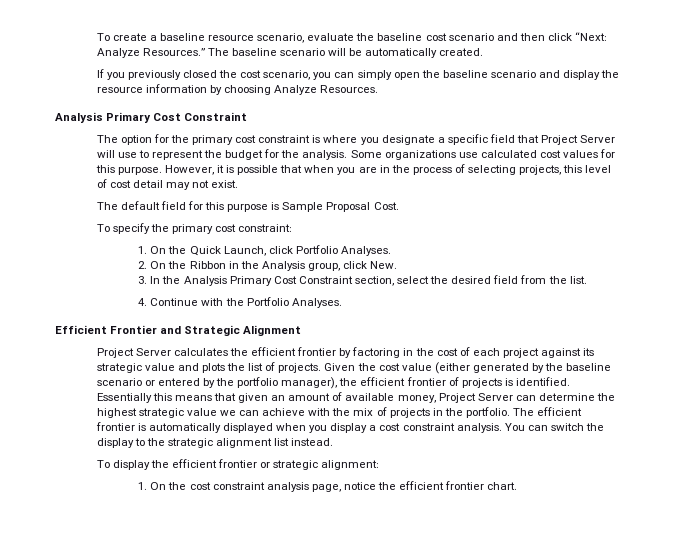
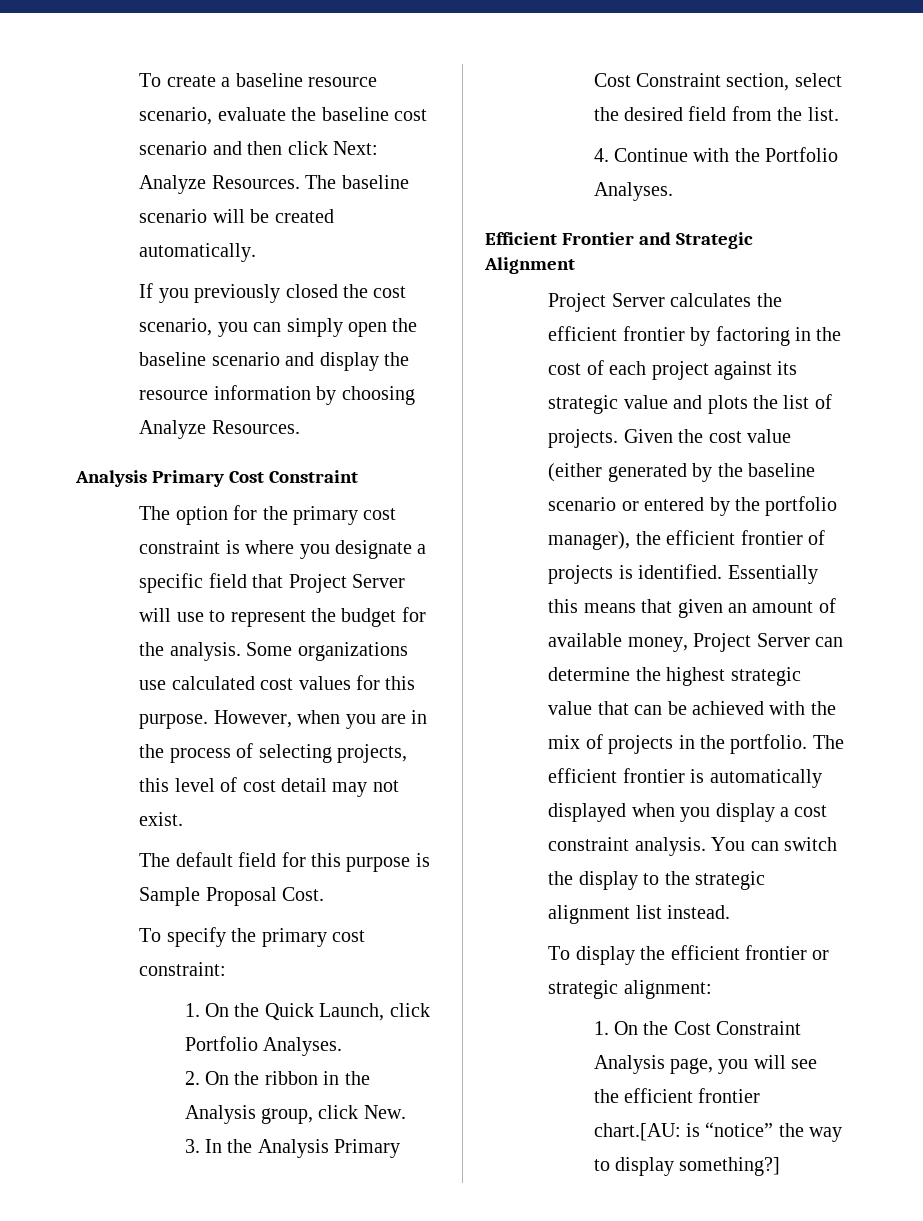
[575,32,608,41] [96,48,205,58] “Next: Analyze Resources.” -> [332,141,378,155] [139,175,300,194] Next: Analyze Resources.
[365,48,484,58] automatically created. -> [274,209,334,223] [139,243,257,262] created automatically.
[216,165,303,175] it is possible that -> (292, 719) none
[189,261,226,269] Ribbon -> [264,1071,318,1085] ribbon
[219,408,306,416] we can achieve -> [597,701,764,715] that can be achieved
[189,481,518,492] cost constraint analysis page, notice the efficient frontier chart. -> [673,1021,802,1035] [593,1055,818,1074] [593,1088,761,1103] [593,1122,843,1142] [593,1157,781,1176] Cost Constraint Analysis page, you will see the efficient frontier chart.[AU: is “notice” the way to display something?]

